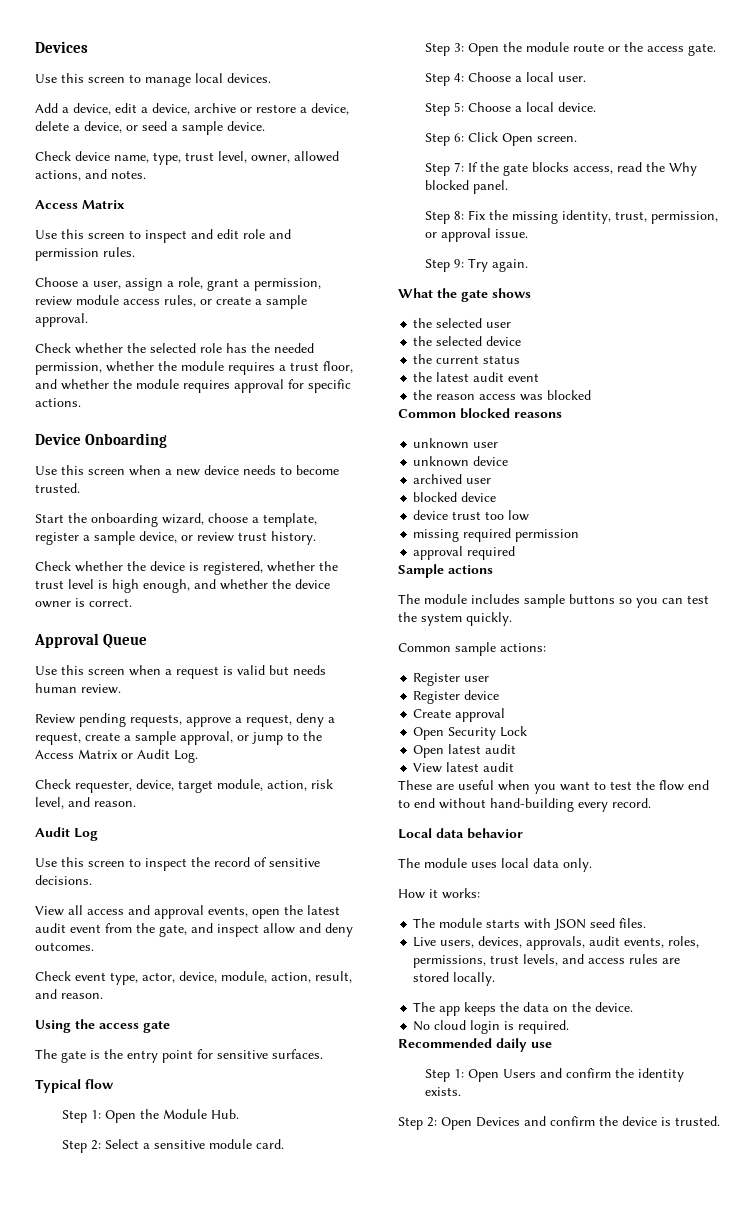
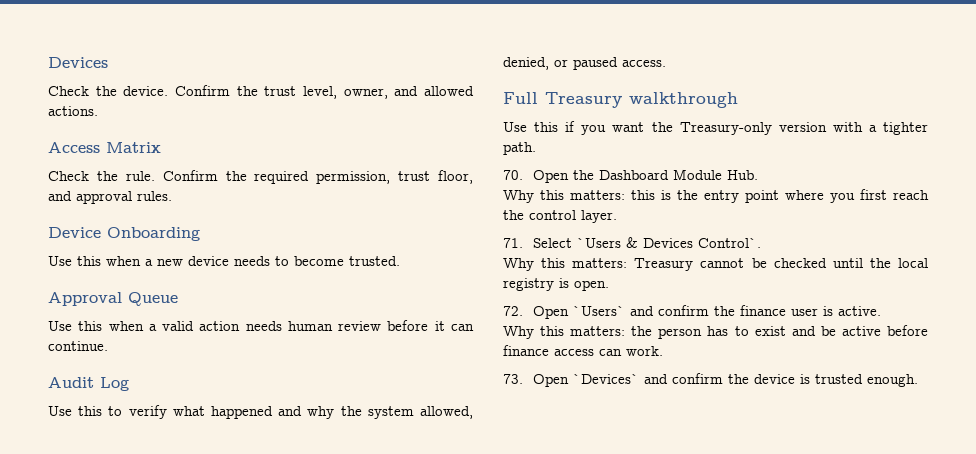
[35,73,271,87] [35,103,349,115] [35,121,265,135] [35,151,339,165] [35,169,146,181] [35,200,125,209] [35,229,291,243] [35,247,135,261] [35,277,321,291] [35,295,307,309] [35,313,88,327] [35,343,314,354] [35,361,353,375] [35,379,351,393] [35,398,81,407] Use this screen to manage local devices. // Add a device, edit a device, archive or restore a device, delete a device, or seed a sample device. // Check device name, type, trust level, owner, allowed actions, and notes. // Access Matrix // Use this screen to inspect and edit role and permission rules. // Choose a user, assign a role, grant a permission, review module access rules, or create a sample approval. // Check whether the selected role has the needed permission, whether the module requires a trust floor, and whether the module requires approval for specific actions. -> [48,85,475,99] [48,106,98,116] [48,142,161,153] [48,170,473,184] [48,191,172,204] Check the device. Confirm the trust level, owner, and allowed actions. // Access Matrix // Check the rule. Confirm the required permission, trust floor, and approval rules.
[88,469,125,475] screen -> (101, 261) none
[35,513,317,527] [35,531,316,545] [35,561,338,575] [35,579,330,593] [35,598,132,608] // Start the onboarding wizard, choose a template, register a sample device, or review trust history. // Check whether the device is registered, whether the trust level is high enough, and whether the device owner is correct. -> (400, 261) none
[88,665,326,679] [35,683,121,694] [35,713,335,727] [35,731,322,745] [35,749,198,763] [35,779,333,793] [35,797,136,809] [35,827,98,841] [35,857,320,871] [35,875,92,885] [35,905,340,919] [35,923,353,937] [35,942,94,951] [35,971,352,985] [35,989,103,999] [35,1019,170,1033] [35,1049,323,1063] [35,1079,114,1093] [61,1109,239,1123] [61,1139,284,1153] [424,42,716,56] [424,72,586,86] [424,102,596,116] [424,132,577,146] [424,162,697,176] [424,180,508,194] [424,210,718,224] [424,228,528,242] [424,258,528,272] [398,288,531,302] [413,318,512,328] [413,336,522,346] [413,354,521,364] [413,372,540,382] [413,390,592,401] [398,408,562,419] [413,438,499,449] [413,456,509,467] [413,474,492,484] [413,492,497,502] [413,510,530,521] [413,528,580,542] [413,546,516,560] [398,564,493,578] [398,594,709,608] [398,612,512,626] [398,642,546,656] [413,673,490,686] [413,690,500,704] [413,708,506,722] [413,726,528,740] [413,744,517,758] [413,762,515,773] [398,780,709,794] [398,798,651,812] [398,828,523,839] [398,858,592,872] [398,888,480,899] [413,918,647,930] [413,936,700,950] [413,954,681,968] [413,972,496,986] [413,1002,634,1016] [413,1020,570,1034] [398,1038,552,1052] [424,1068,684,1082] [424,1087,461,1096] [398,1117,520,1130] screen when a request is valid but needs human review. // Review pending requests, approve a request, deny a request, create a sample approval, or jump to the Access Matrix or Audit Log. // Check requester, device, target module, action, risk level, and reason. // Audit Log // Use this screen to inspect the record of sensitive decisions. // View all access and approval events, open the latest audit event from the gate, and inspect allow and deny outcomes. // Check event type, actor, device, module, action, result, and reason. // Using the access gate // The gate is the entry point for sensitive surfaces. // Typical flow // Step 1: Open the Module Hub. // Step 2: Select a sensitive module card. // Step 3: Open the module route or the access gate. // Step 4: Choose a local user. // Step 5: Choose a local device. // Step 6: Click Open screen. // Step 7: If the gate blocks access, read the Why blocked panel. // Step 8: Fix the missing identity, trust, permission, or approval issue. // Step 9: Try again. // What the gate shows // the selected user // the selected device // the current status // the latest audit event // the reason access was blocked // Common blocked reasons // unknown user // unknown device // archived user // blocked device // device trust too low // missing required permission // approval required // Sample actions // The module includes sample buttons so you can test the system quickly. // Common sample actions: // Register user // Register device // Create approval // Open Security Lock // Open latest audit // View latest audit // These are useful when you want to test the flow end to end without hand-building every record. // Local data behavior // The module uses local data only. // How it works: // The module starts with JSON seed files. // Live users, devices, approvals, audit events, roles, permissions, trust levels, and access rules are stored locally. // The app keeps the data on the device. // No cloud login is required. // Recommended daily use // Step 1: Open Users and confirm the identity exists. // Step 2: Open Devices -> [108,320,474,331] [48,341,108,351] [48,377,129,391] [48,405,473,419] [503,57,666,70] [503,92,738,108] [503,121,928,135] [503,142,536,155] [503,169,758,183] [503,189,929,203] [503,210,617,223] [503,237,761,248] [503,258,928,271] [503,278,609,291] [503,305,881,319] [503,325,928,339] [503,345,663,356] [503,374,639,387] when a valid action needs human review before it can continue. // Audit Log // Use this to verify what happened and why the system allowed, denied, or paused access. // Full Treasury walkthrough // Use this if you want the Treasury-only version with a tighter path. // 70. Open the Dashboard Module Hub. // Why this matters: this is the entry point where you first reach the control layer. // 71. Select `Users & Devices Control`. // Why this matters: Treasury cannot be checked until the local registry is open. // 72. Open `Users` and confirm the finance user is active. // Why this matters: the person has to exist and be active before finance access can work. // 73. Open `Devices`
[675,1116,720,1126] trusted. -> [814,374,918,387] trusted enough.

